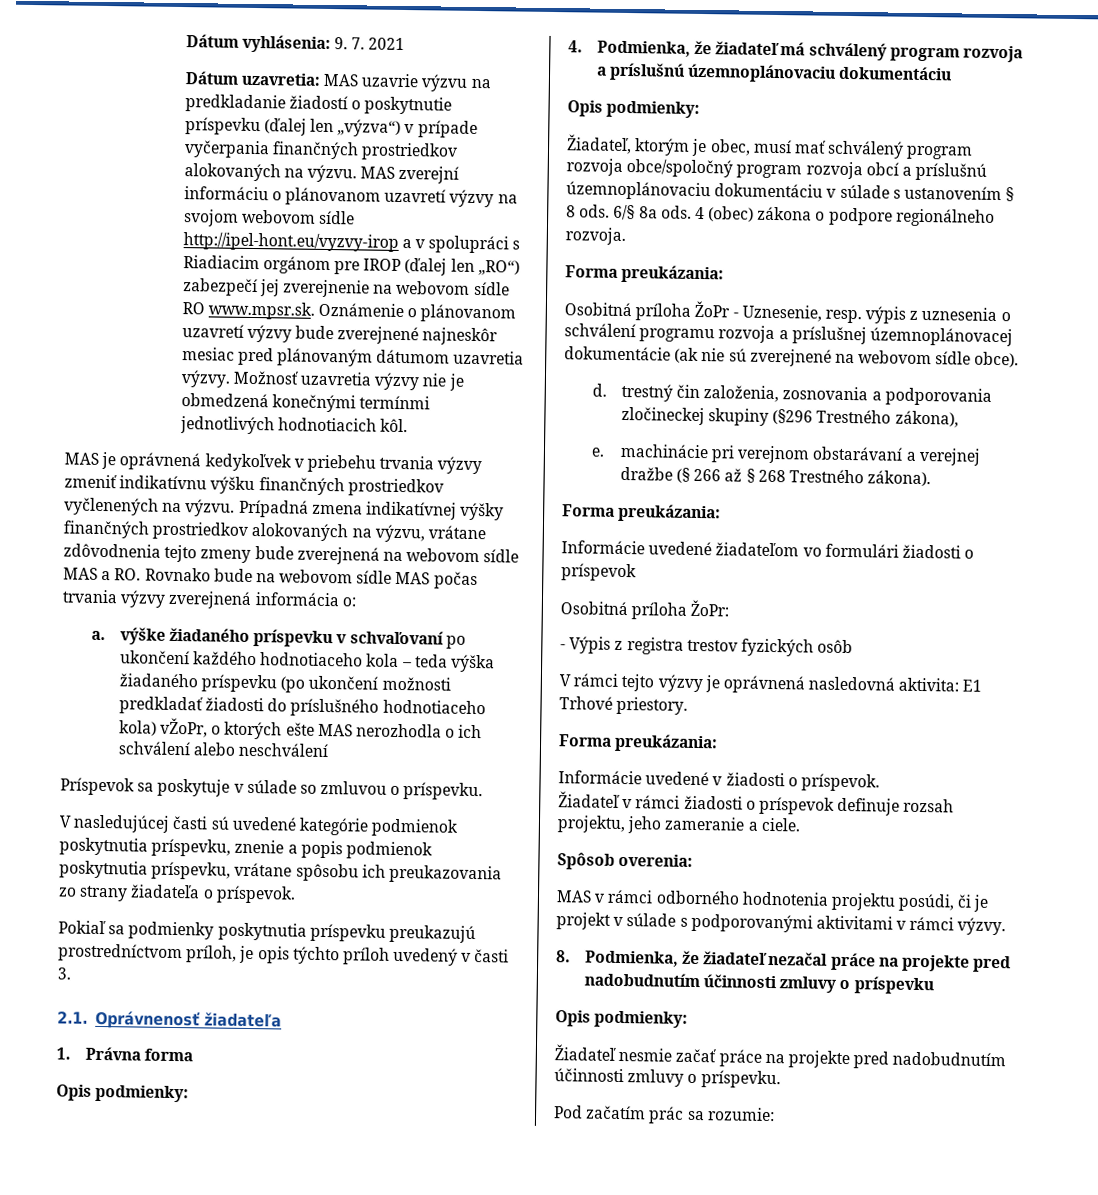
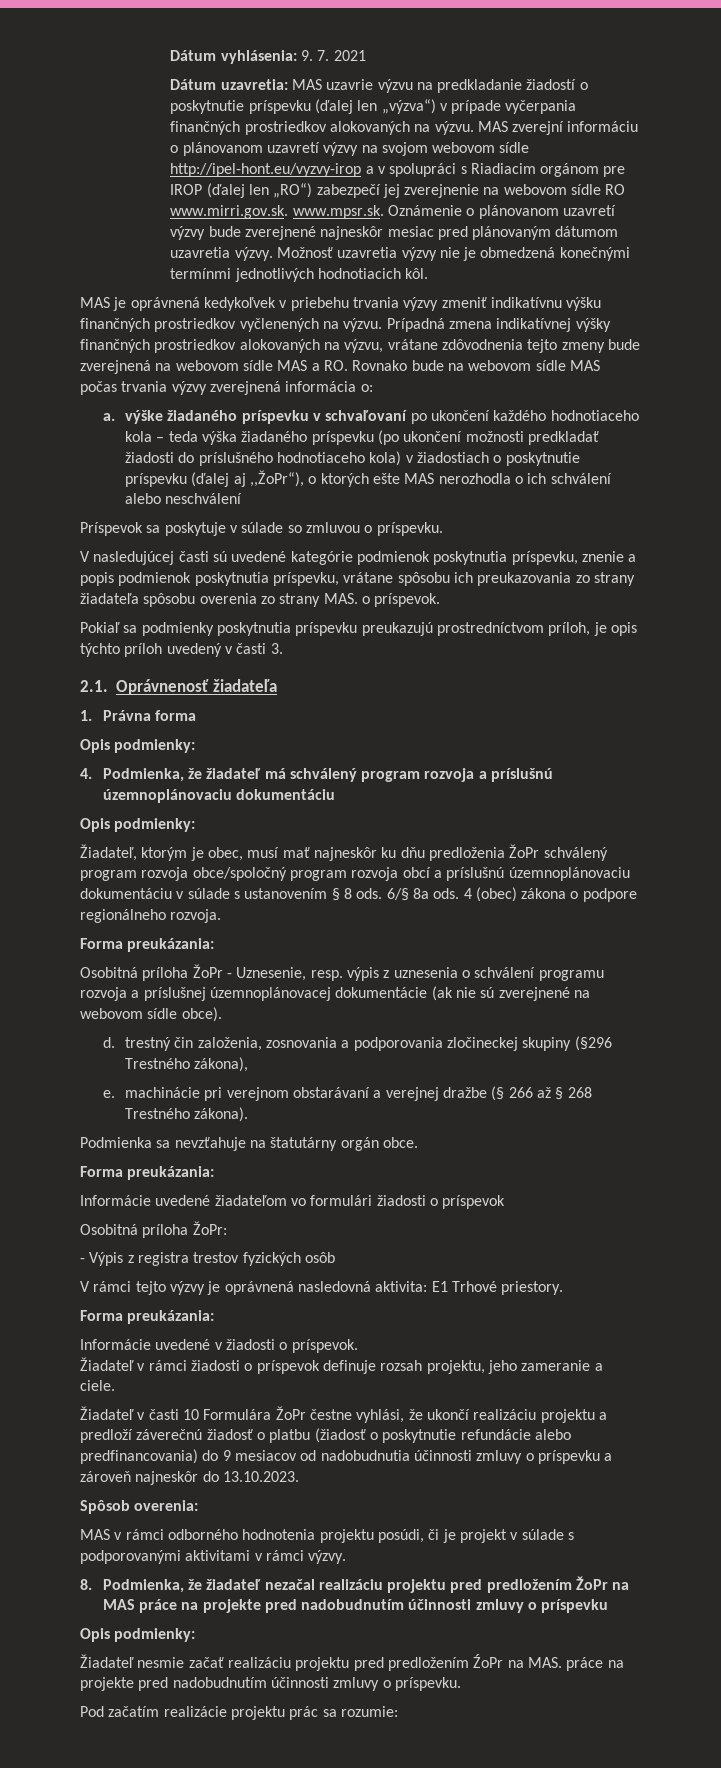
(205, 308) none -> [170,205,289,219] www.mirri.gov.sk.
[159,717,208,738] vŽoPr, -> [405,452,580,466] [125,470,305,487] v žiadostiach o poskytnutie príspevku (ďalej aj ,,ŽoPr“),
(201, 891) none -> [143,593,358,607] spôsobu overenia zo strany MAS.
(826, 147) none -> [313,844,540,861] najneskôr ku dňu predloženia ŽoPr
(932, 478) none -> [80,1137,418,1151] // Podmienka sa nevzťahuje na štatutárny orgán obce.
(801, 824) none -> [80,1406,607,1423] [80,1428,571,1443] [80,1449,613,1464] [80,1471,299,1485] // Žiadateľ v časti 10 Formulára ŽoPr čestne vyhlási, že ukončí realizáciu projektu a predloží záverečnú žiadosť o platbu (žiadosť o poskytnutie refundácie alebo predfinancovania) do 9 mesiacov od nadobudnutia účinnosti zmluvy o príspevku a zároveň najneskôr do 13.10.2023.
(829, 958) none -> [318,1576,630,1593] [102,1599,135,1610] realizáciu projektu pred predložením ŽoPr na MAS
(717, 1055) none -> [227,1654,562,1671] realizáciu projektu pred predložením ŹoPr na MAS.
(647, 1112) none -> [163,1706,285,1720] realizácie projektu

